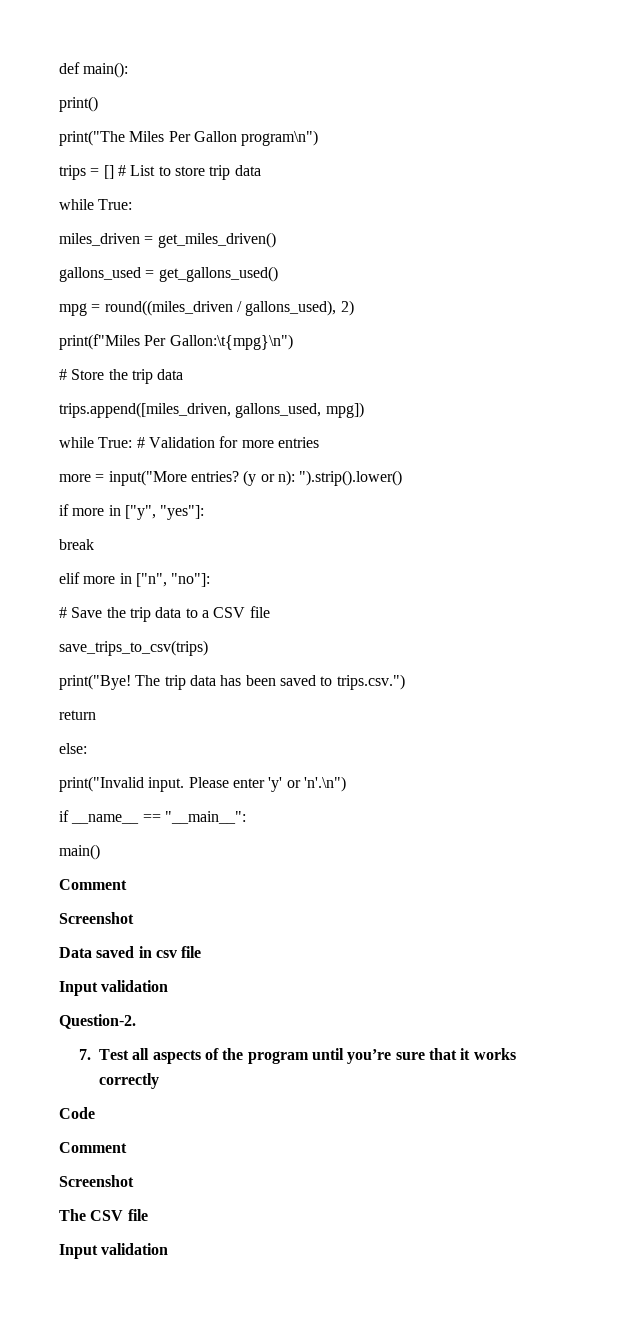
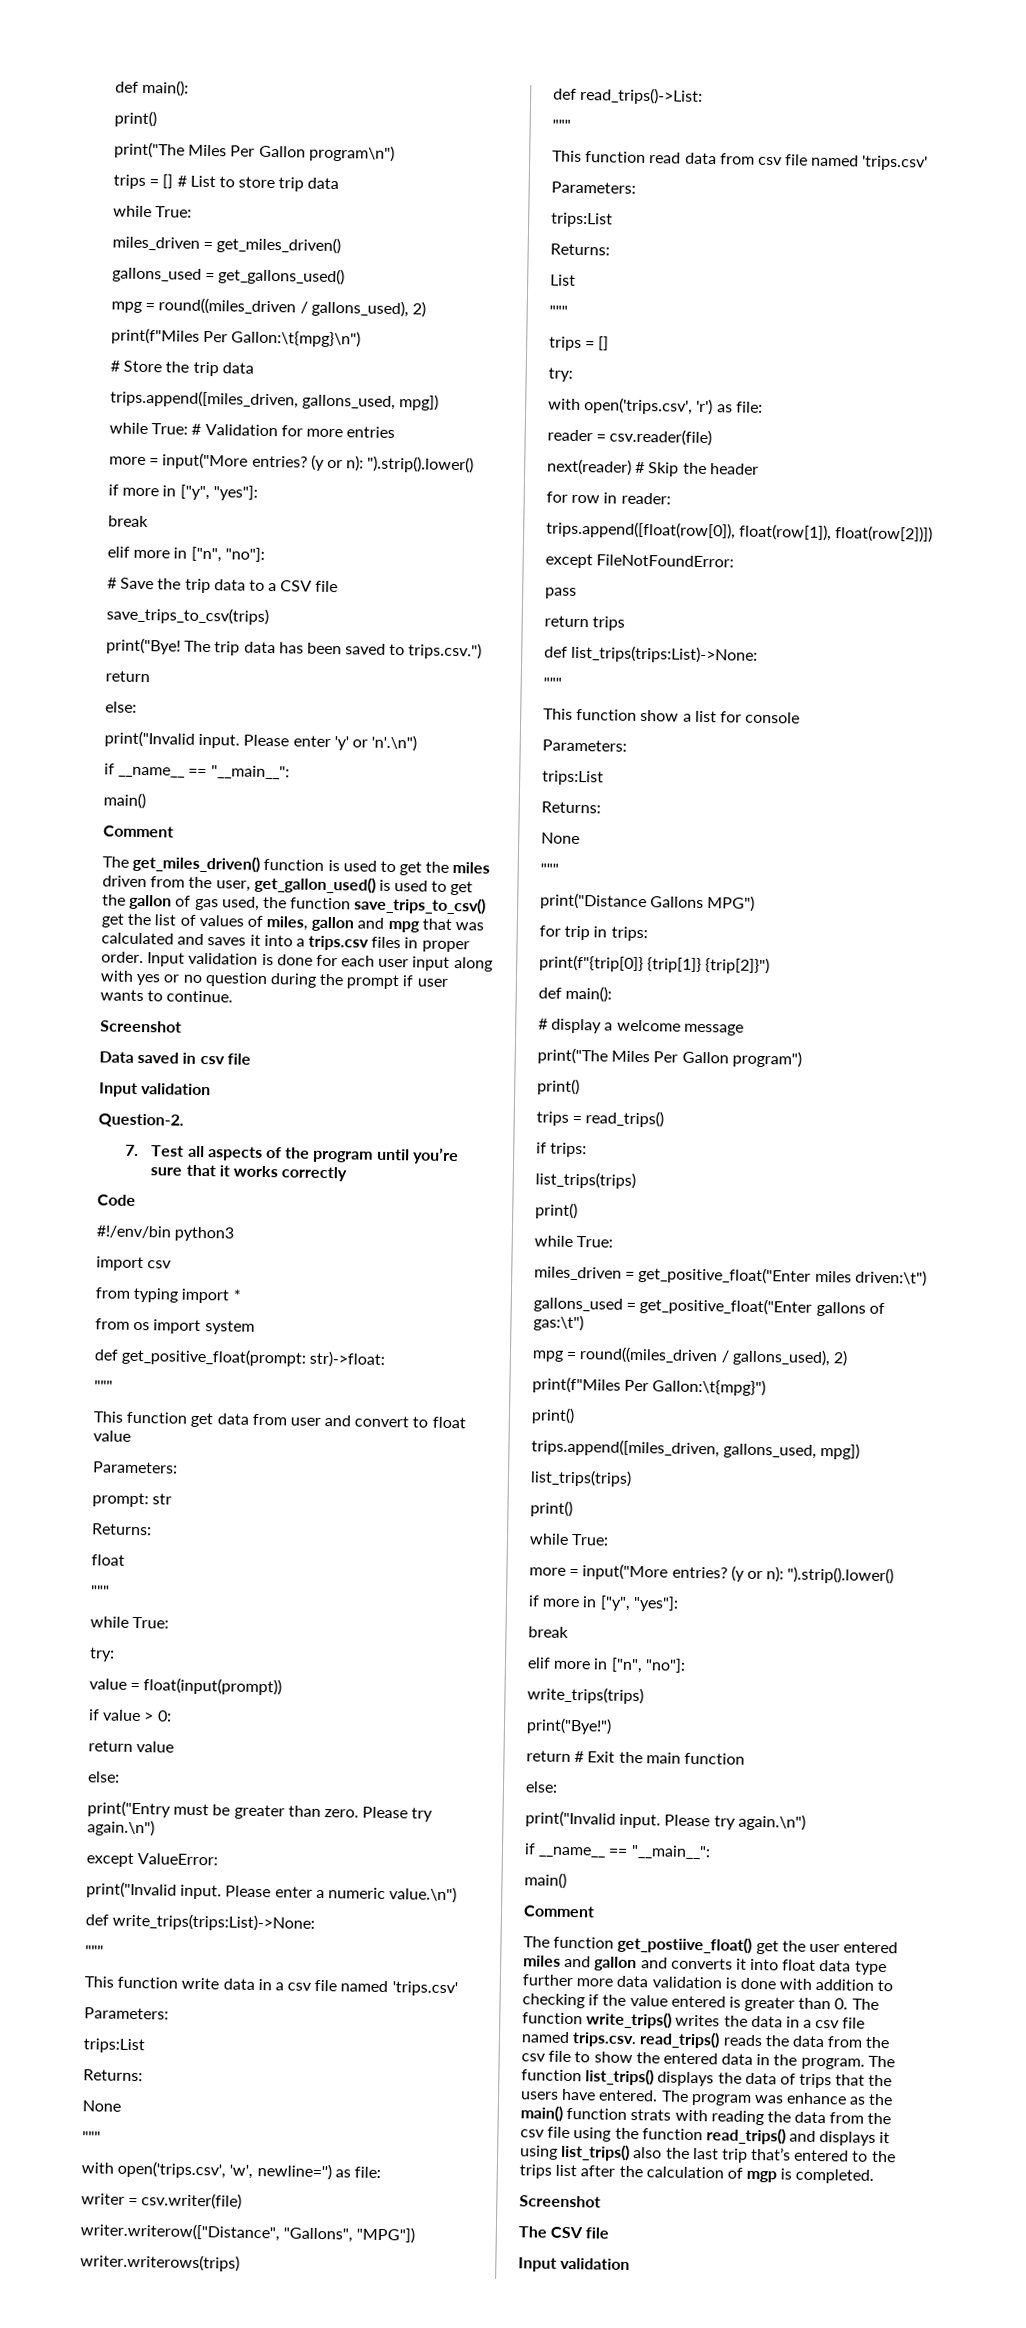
(127, 884) none -> [102,854,491,876] [102,875,474,896] [102,894,487,915] [101,913,485,933] [101,932,470,953] [101,951,493,972] [100,970,448,990] [100,989,234,1003] // The get_miles_driven() function is used to get the miles driven from the user, get_gallon_used() is used to get the gallon of gas used, the function save_trips_to_csv() get the list of values of miles, gallon and mpg that was calculated and saves it into a trips.csv files in proper order. Input validation is done for each user input along with yes or no question during the prompt if user wants to continue.
[59,1142,127,1153] Comment -> [96,1225,235,1242] [96,1256,173,1272] [95,1287,241,1304] [95,1318,255,1335] [94,1347,386,1368] [94,1380,113,1392] [93,1411,466,1429] [93,1430,131,1442] [92,1461,178,1474] [92,1492,173,1508] [92,1523,152,1536] [91,1554,125,1566] [91,1585,110,1597] [90,1616,170,1629] [89,1647,115,1662] [89,1677,283,1696] [89,1709,172,1722] [88,1740,175,1753] [88,1771,120,1783] [87,1800,434,1822] [87,1819,155,1837] [86,1852,219,1867] [86,1881,458,1904] [85,1912,316,1932] [85,1945,104,1957] [84,1976,458,1997] [84,2007,169,2020] [83,2038,145,2054] [83,2069,143,2082] [82,2100,121,2112] [82,2131,101,2143] [81,2160,381,2181] [81,2192,243,2210] [80,2222,416,2244] [80,2253,240,2272] [553,86,704,105] [552,119,571,131] [552,150,929,171] [551,181,636,194] [551,212,613,228] [550,243,610,256] [550,274,576,286] [549,305,568,317] [549,336,610,351] [548,367,573,382] [548,397,763,416] [547,428,713,447] [547,458,759,477] [546,491,671,505] [546,520,934,543] [545,553,735,569] [545,587,577,599] [544,615,626,631] [544,644,759,664] [543,677,562,689] [543,708,801,724] [542,739,627,752] [542,770,604,786] [541,801,601,814] [541,832,580,845] [540,863,559,875] [540,892,756,912] [539,925,648,942] [539,954,771,975] [538,985,613,1003] [538,1018,744,1036] [537,1047,802,1068] [537,1078,580,1096] [536,1110,665,1128] [536,1142,588,1158] [535,1171,636,1189] [535,1202,578,1220] [534,1235,614,1248] [534,1266,927,1287] [533,1297,885,1317] [533,1314,584,1332] [532,1346,848,1367] [532,1376,767,1397] [531,1407,575,1425] [531,1438,861,1460] [530,1469,632,1487] [530,1500,573,1517] [529,1533,610,1546] [529,1563,895,1585] [528,1595,679,1612] [528,1626,569,1638] [527,1657,686,1674] [527,1686,644,1705] [526,1717,612,1735] [526,1750,745,1765] [525,1781,558,1793] [525,1810,806,1831] [524,1843,711,1860] [524,1872,567,1889] [523,1905,595,1918] [523,1935,899,1955] [523,1955,887,1976] [522,1974,894,1992] [522,1993,879,2012] [522,2011,866,2029] [521,2031,891,2049] [521,2050,895,2070] [521,2068,893,2089] [520,2088,894,2106] [520,2105,892,2126] [520,2126,891,2146] [520,2143,896,2163] [519,2164,875,2184] #!/env/bin python3 // import csv // from typing import * // from os import system // def get_positive_float(prompt: str)->float: // """ // This function get data from user and convert to float value // Parameters: // prompt: str // Returns: // float // """ // while True: // try: // value = float(input(prompt)) // if value > 0: // return value // else: // print("Entry must be greater than zero. Please try again.\n") // except ValueError: // print("Invalid input. Please enter a numeric value.\n") // def write_trips(trips:List)->None: // """ // This function write data in a csv file named 'trips.csv' // Parameters: // trips:List // Returns: // None // """ // with open('trips.csv', 'w', newline='') as file: // writer = csv.writer(file) // writer.writerow(["Distance", "Gallons", "MPG"]) // writer.writerows(trips) // def read_trips()->List: // """ // This function read data from csv file named 'trips.csv' // Parameters: // trips:List // Returns: // List // """ // trips = [] // try: // with open('trips.csv', 'r') as file: // reader = csv.reader(file) // next(reader) # Skip the header // for row in reader: // trips.append([float(row[0]), float(row[1]), float(row[2])]) // except FileNotFoundError: // pass // return trips // def list_trips(trips:List)->None: // """ // This function show a list for console // Parameters: // trips:List // Returns: // None // """ // print("Distance Gallons MPG") // for trip in trips: // print(f"{trip[0]} {trip[1]} {trip[2]}") // def main(): // # display a welcome message // print("The Miles Per Gallon program") // print() // trips = read_trips() // if trips: // list_trips(trips) // print() // while True: // miles_driven = get_positive_float("Enter miles driven:\t") // gallons_used = get_positive_float("Enter gallons of gas:\t") // mpg = round((miles_driven / gallons_used), 2) // print(f"Miles Per Gallon:\t{mpg}") // print() // trips.append([miles_driven, gallons_used, mpg]) // list_trips(trips) // print() // while True: // more = input("More entries? (y or n): ").strip().lower() // if more in ["y", "yes"]: // break // elif more in ["n", "no"]: // write_trips(trips) // print("Bye!") // return # Exit the main function // else: // print("Invalid input. Please try again.\n") // if __name__ == "__main__": // main() // Comment // The function get_postiive_float() get the user entered miles and gallon and converts it into float data type further more data validation is done with addition to checking if the value entered is greater than 0. The function write_trips() writes the data in a csv file named trips.csv. read_trips() reads the data from the csv file to show the entered data in the program. The function list_trips() displays the data of trips that the users have entered. The program was enhance as the main() function strats with reading the data from the csv file using the function read_trips() and displays it using list_trips() also the last trip that’s entered to the trips list after the calculation of mgp is completed.

